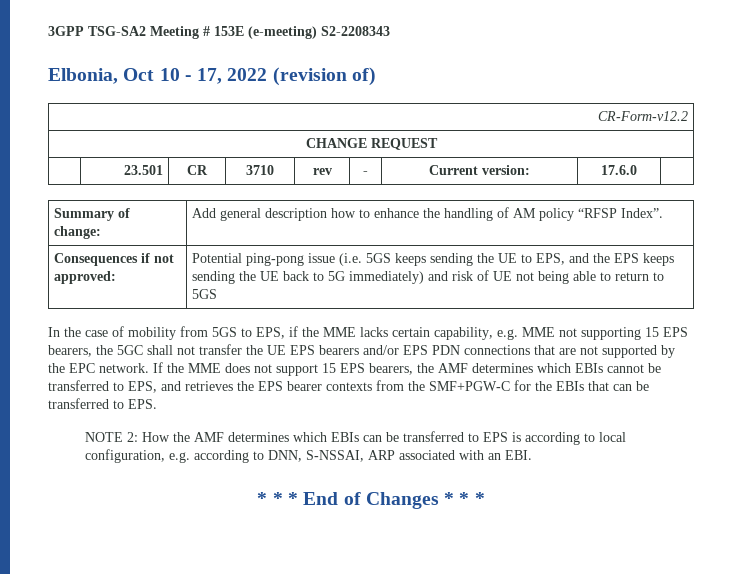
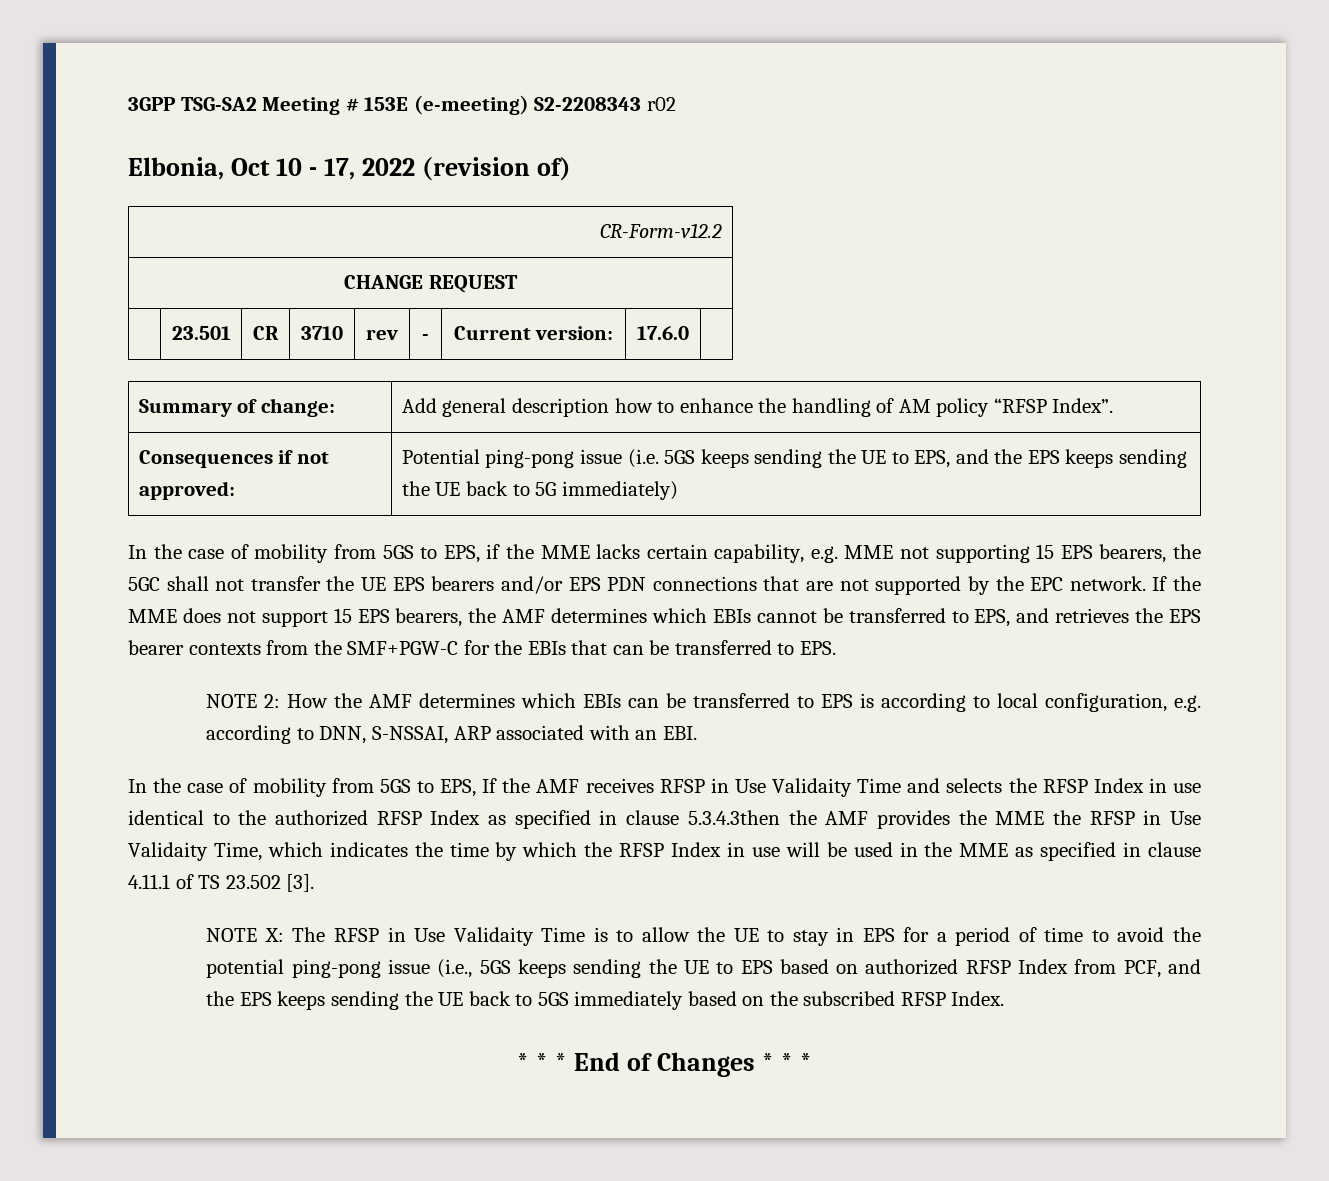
(390, 31) none -> [646,97,676,111] r02
[428,270,665,284] [192,289,218,299] and risk of UE not being able to return to 5GS -> (678, 490) none
(533, 455) none -> [128,778,1201,797] [128,810,1202,829] [128,842,1201,861] [128,874,315,892] [206,927,1202,946] [206,959,1201,978] [206,991,1005,1010] // In the case of mobility from 5GS to EPS, If the AMF receives RFSP in Use Validaity Time and selects the RFSP Index in use identical to the authorized RFSP Index as specified in clause 5.3.4.3then the AMF provides the MME the RFSP in Use Validaity Time, which indicates the time by which the RFSP Index in use will be used in the MME as specified in clause 4.11.1 of TS 23.502 [3]. // NOTE X: The RFSP in Use Validaity Time is to allow the UE to stay in EPS for a period of time to avoid the potential ping-pong issue (i.e., 5GS keeps sending the UE to EPS based on authorized RFSP Index from PCF, and the EPS keeps sending the UE back to 5GS immediately based on the subscribed RFSP Index.

